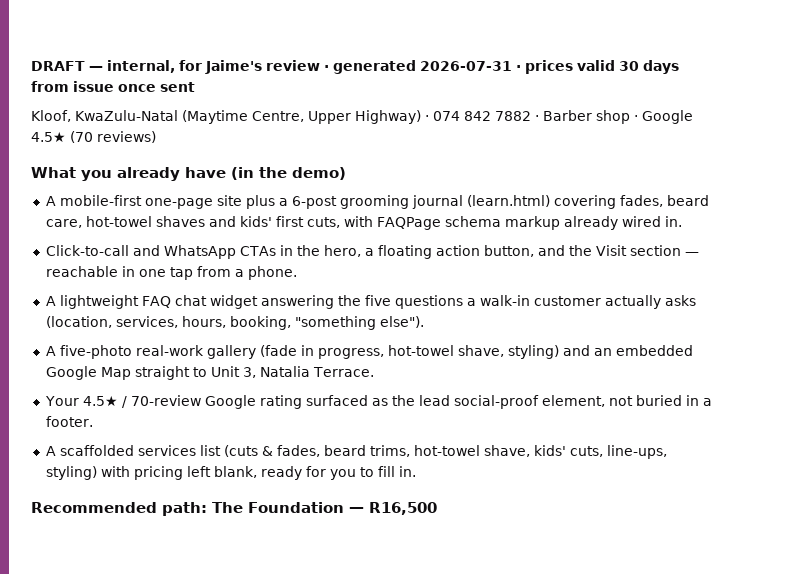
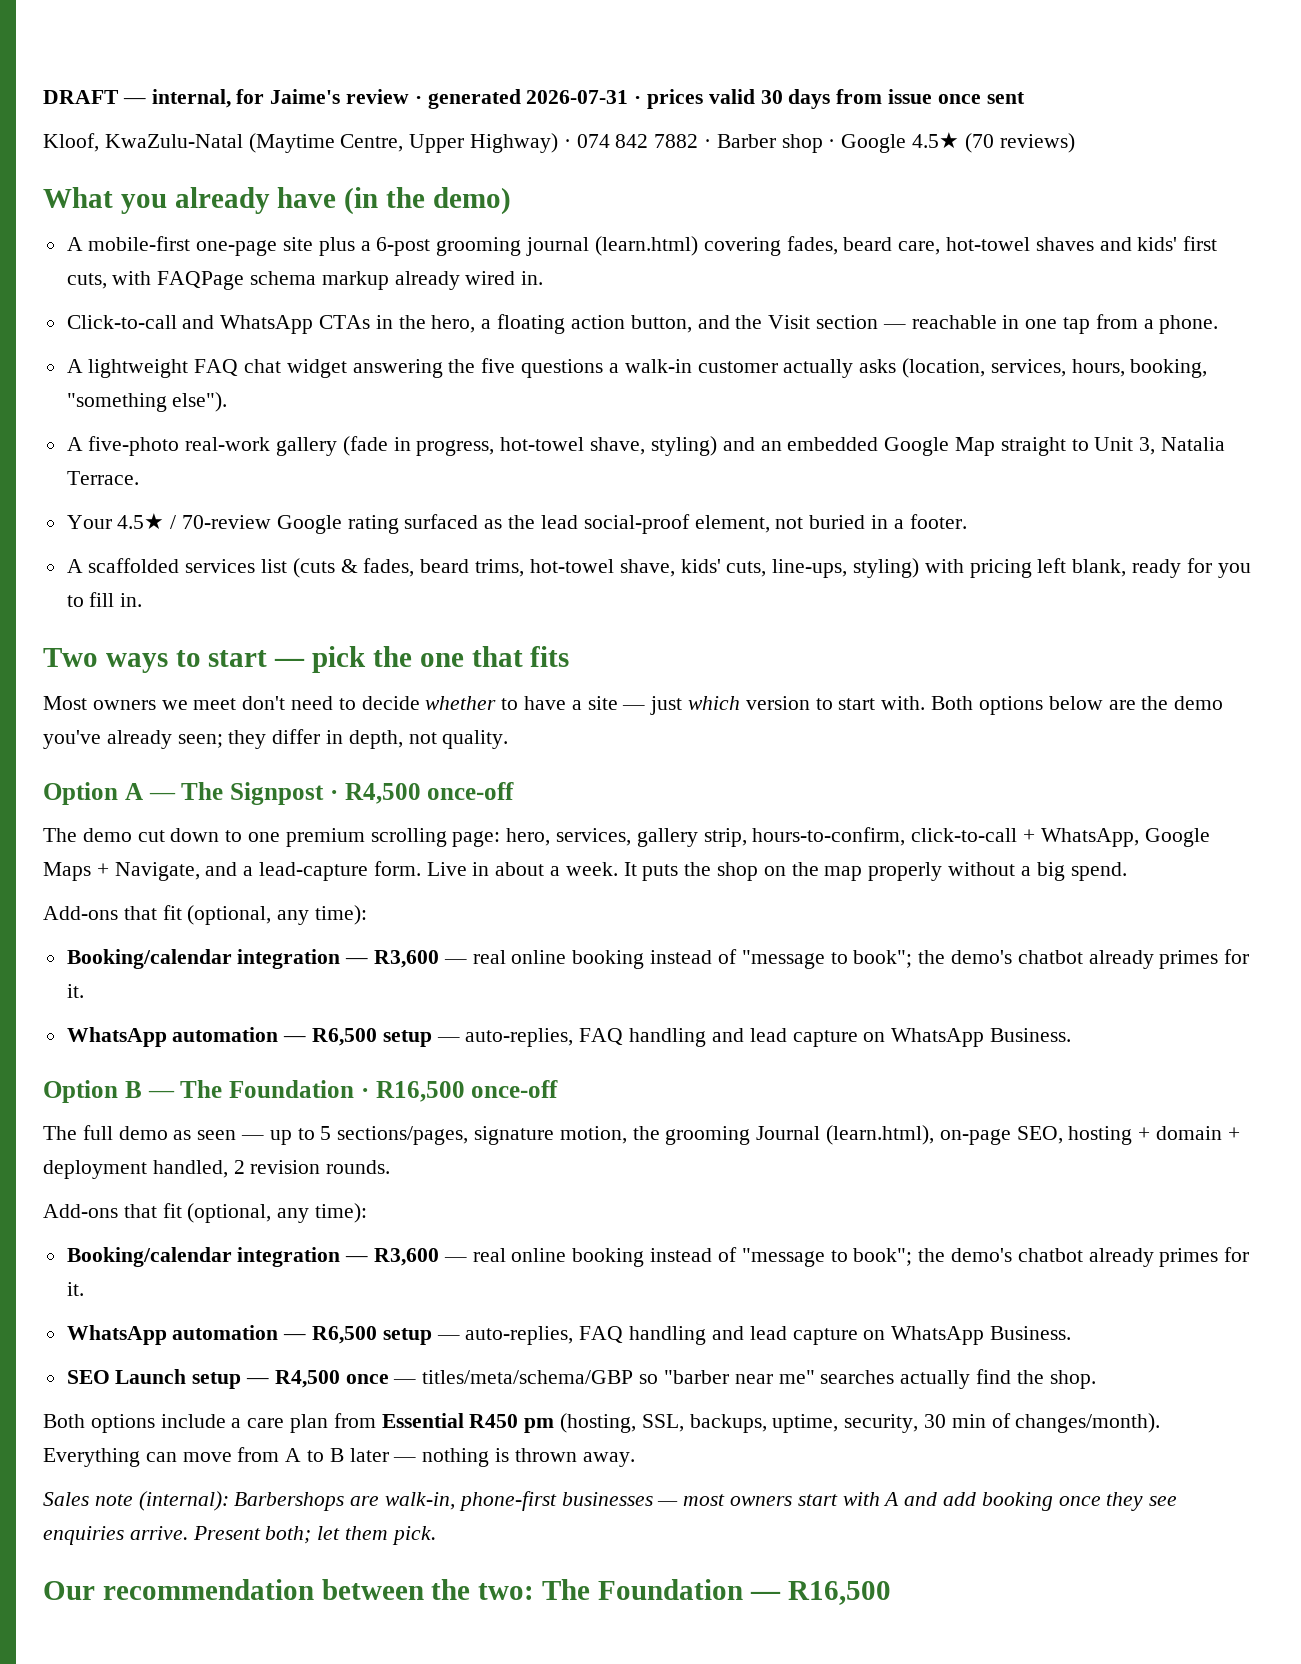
[31,502,207,516] Recommended path: -> [43,646,570,673] [43,696,1224,715] [43,729,509,749] [43,782,515,805] [43,827,1210,847] [43,861,1127,881] [43,905,368,925] [66,949,1250,969] [66,984,84,998] [66,1027,1071,1047] [43,1080,559,1103] [43,1125,1240,1145] [43,1160,391,1179] [43,1203,368,1223] [66,1247,1250,1267] [66,1282,84,1296] [66,1325,1071,1345] [66,1369,1096,1389] [43,1413,1161,1433] [43,1447,635,1467] [43,1491,1178,1511] [43,1526,436,1545] [43,1579,535,1600] Two ways to start — pick the one that fits // Most owners we meet don't need to decide whether to have a site — just which version to start with. Both options below are the demo you've already seen; they differ in depth, not quality. // Option A — The Signpost · R4,500 once-off // The demo cut down to one premium scrolling page: hero, services, gallery strip, hours-to-confirm, click-to-call + WhatsApp, Google Maps + Navigate, and a lead-capture form. Live in about a week. It puts the shop on the map properly without a big spend. // Add-ons that fit (optional, any time): // Booking/calendar integration — R3,600 — real online booking instead of "message to book"; the demo's chatbot already primes for it. // WhatsApp automation — R6,500 setup — auto-replies, FAQ handling and lead capture on WhatsApp Business. // Option B — The Foundation · R16,500 once-off // The full demo as seen — up to 5 sections/pages, signature motion, the grooming Journal (learn.html), on-page SEO, hosting + domain + deployment handled, 2 revision rounds. // Add-ons that fit (optional, any time): // Booking/calendar integration — R3,600 — real online booking instead of "message to book"; the demo's chatbot already primes for it. // WhatsApp automation — R6,500 setup — auto-replies, FAQ handling and lead capture on WhatsApp Business. // SEO Launch setup — R4,500 once — titles/meta/schema/GBP so "barber near me" searches actually find the shop. // Both options include a care plan from Essential R450 pm (hosting, SSL, backups, uptime, security, 30 min of changes/month). Everything can move from A to B later — nothing is thrown away. // Sales note (internal): Barbershops are walk-in, phone-first businesses — most owners start with A and add booking once they see enquiries arrive. Present both; let them pick. // Our recommendation between the two:

